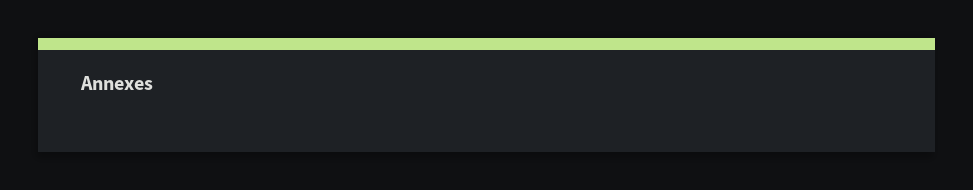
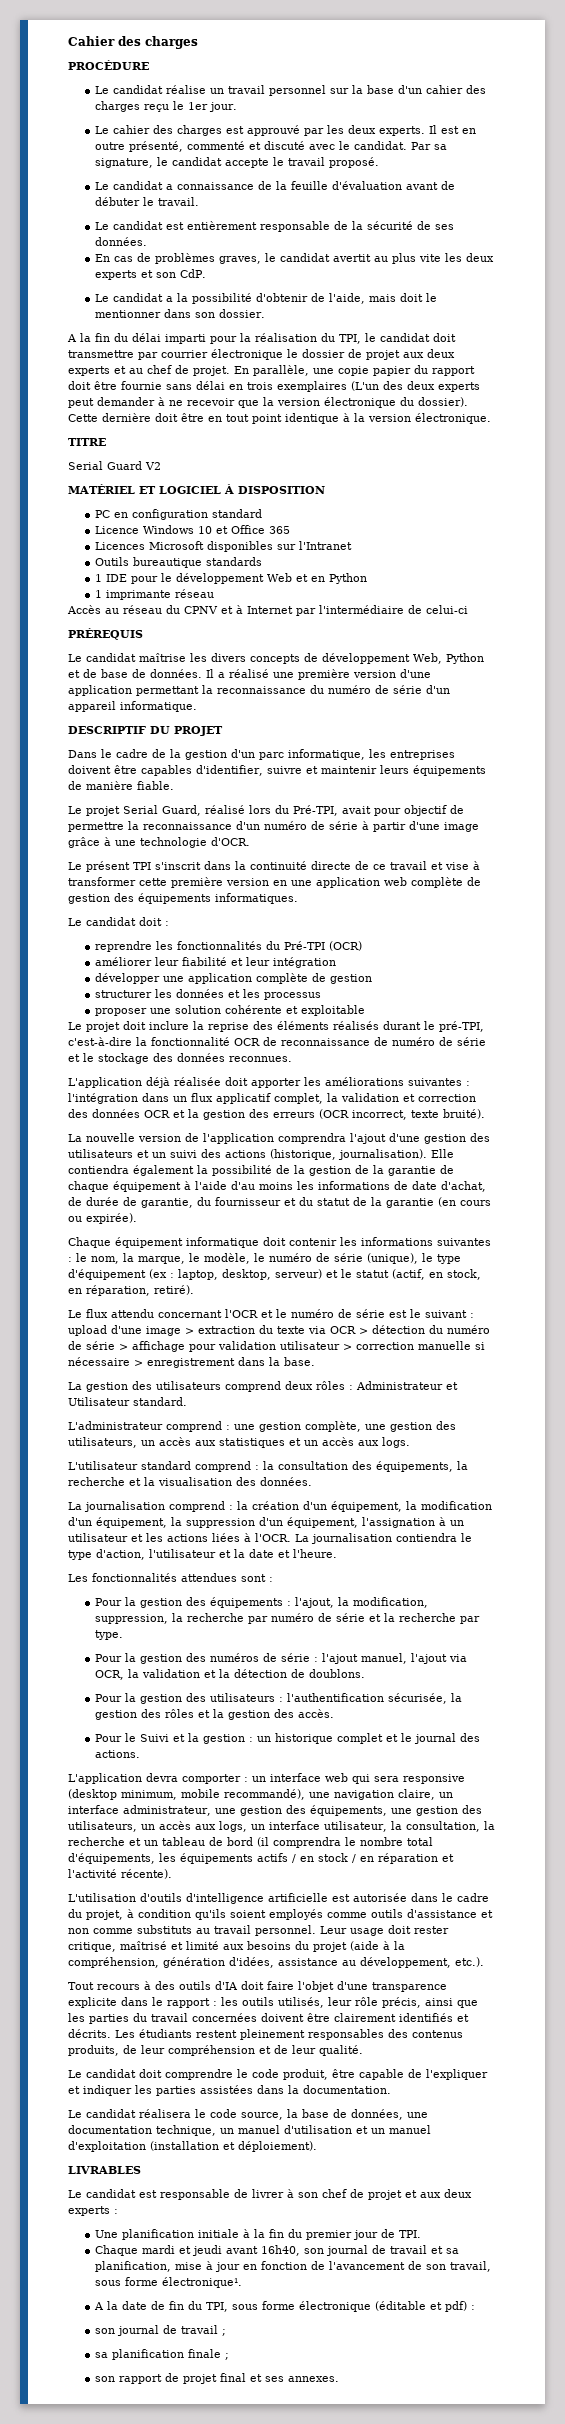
[80,76,153,90] Annexes -> [68,36,198,49] [68,60,149,70] [94,85,486,96] [94,101,237,112] [94,125,476,136] [94,141,447,152] [94,157,379,168] [94,181,455,190] [94,197,199,206] [94,221,454,232] [94,237,147,246] [94,253,494,264] [94,269,206,280] [94,293,437,304] [94,309,265,318] [67,333,456,344] [68,349,455,360] [68,365,475,376] [68,381,480,392] [68,397,468,408] [68,413,491,424] [68,438,106,446] [68,461,161,470] [68,484,325,494] [94,509,262,520] [94,525,290,534] [94,541,352,552] [94,557,262,568] [94,573,367,584] [94,589,214,600] [67,605,468,616] [68,628,143,640] [68,653,484,664] [68,669,431,680] [68,685,450,696] [68,701,197,712] [68,726,223,736] [68,749,455,760] [68,765,486,776] [68,781,174,790] [68,805,464,816] [68,821,479,832] [68,837,250,848] [68,861,480,872] [68,877,481,888] [68,893,298,904] [68,917,169,926] [94,941,362,952] [94,957,336,968] [94,973,372,984] [94,989,321,1000] [94,1005,365,1016] [68,1021,484,1032] [68,1037,486,1046] [68,1053,292,1064] [68,1077,470,1088] [68,1093,476,1104] [68,1109,485,1120] [68,1133,490,1144] [68,1149,454,1160] [68,1165,454,1176] [68,1181,486,1192] [68,1197,491,1208] [68,1213,137,1224] [68,1237,491,1248] [68,1253,461,1264] [68,1269,481,1280] [68,1285,194,1296] [68,1309,474,1318] [68,1325,490,1336] [68,1341,485,1352] [68,1357,315,1368] [68,1381,458,1392] [68,1397,187,1406] [68,1421,456,1432] [68,1437,410,1448] [68,1461,468,1472] [68,1477,312,1486] [68,1501,492,1512] [68,1517,464,1528] [68,1533,472,1544] [68,1549,337,1560] [68,1573,273,1582] [94,1597,428,1608] [94,1613,480,1624] [94,1630,123,1640] [94,1653,467,1664] [94,1669,365,1680] [94,1693,462,1704] [94,1709,334,1720] [94,1733,480,1744] [94,1750,140,1758] [68,1773,465,1784] [68,1789,453,1800] [68,1805,482,1816] [68,1821,495,1832] [68,1837,433,1848] [68,1853,454,1864] [68,1869,172,1879] [68,1893,489,1904] [68,1909,493,1920] [68,1925,449,1936] [68,1941,405,1952] [68,1957,484,1968] [68,1981,447,1992] [68,1997,478,2008] [68,2013,469,2024] [68,2029,463,2040] [68,2045,363,2056] [68,2069,488,2080] [68,2085,391,2096] [68,2109,428,2120] [68,2125,431,2136] [68,2141,317,2152] [68,2166,141,2174] [68,2189,472,2200] [68,2206,118,2216] [94,2229,421,2240] [94,2245,459,2256] [94,2261,491,2272] [94,2277,242,2288] [93,2301,475,2312] [94,2325,226,2336] [94,2349,229,2360] [94,2373,339,2384] Cahier des charges // PROCÉDURE // Le candidat réalise un travail personnel sur la base d'un cahier des charges reçu le 1er jour. // Le cahier des charges est approuvé par les deux experts. Il est en outre présenté, commenté et discuté avec le candidat. Par sa signature, le candidat accepte le travail proposé. // Le candidat a connaissance de la feuille d'évaluation avant de débuter le travail. // Le candidat est entièrement responsable de la sécurité de ses données. // En cas de problèmes graves, le candidat avertit au plus vite les deux experts et son CdP. // Le candidat a la possibilité d'obtenir de l'aide, mais doit le mentionner dans son dossier. // A la fin du délai imparti pour la réalisation du TPI, le candidat doit transmettre par courrier électronique le dossier de projet aux deux experts et au chef de projet. En parallèle, une copie papier du rapport doit être fournie sans délai en trois exemplaires (L'un des deux experts peut demander à ne recevoir que la version électronique du dossier). Cette dernière doit être en tout point identique à la version électronique. // TITRE // Serial Guard V2 // MATÉRIEL ET LOGICIEL À DISPOSITION // PC en configuration standard // Licence Windows 10 et Office 365 // Licences Microsoft disponibles sur l'Intranet // Outils bureautique standards // 1 IDE pour le développement Web et en Python // 1 imprimante réseau // Accès au réseau du CPNV et à Internet par l'intermédiaire de celui-ci // PRÉREQUIS // Le candidat maîtrise les divers concepts de développement Web, Python et de base de données. Il a réalisé une première version d'une application permettant la reconnaissance du numéro de série d'un appareil informatique. // DESCRIPTIF DU PROJET // Dans le cadre de la gestion d'un parc informatique, les entreprises doivent être capables d'identifier, suivre et maintenir leurs équipements de manière fiable. // Le projet Serial Guard, réalisé lors du Pré-TPI, avait pour objectif de permettre la reconnaissance d'un numéro de série à partir d'une image grâce à une technologie d'OCR. // Le présent TPI s'inscrit dans la continuité directe de ce travail et vise à transformer cette première version en une application web complète de gestion des équipements informatiques. // Le candidat doit : // reprendre les fonctionnalités du Pré-TPI (OCR) // améliorer leur fiabilité et leur intégration // développer une application complète de gestion // structurer les données et les processus // proposer une solution cohérente et exploitable // Le projet doit inclure la reprise des éléments réalisés durant le pré-TPI, c'est-à-dire la fonctionnalité OCR de reconnaissance de numéro de série et le stockage des données reconnues. // L'application déjà réalisée doit apporter les améliorations suivantes : l'intégration dans un flux applicatif complet, la validation et correction des données OCR et la gestion des erreurs (OCR incorrect, texte bruité). // La nouvelle version de l'application comprendra l'ajout d'une gestion des utilisateurs et un suivi des actions (historique, journalisation). Elle contiendra également la possibilité de la gestion de la garantie de chaque équipement à l'aide d'au moins les informations de date d'achat, de durée de garantie, du fournisseur et du statut de la garantie (en cours ou expirée). // Chaque équipement informatique doit contenir les informations suivantes : le nom, la marque, le modèle, le numéro de série (unique), le type d'équipement (ex : laptop, desktop, serveur) et le statut (actif, en stock, en réparation, retiré). // Le flux attendu concernant l'OCR et le numéro de série est le suivant : upload d'une image > extraction du texte via OCR > détection du numéro de série > affichage pour validation utilisateur > correction manuelle si nécessaire > enregistrement dans la base. // La gestion des utilisateurs comprend deux rôles : Administrateur et Utilisateur standard. // L'administrateur comprend : une gestion complète, une gestion des utilisateurs, un accès aux statistiques et un accès aux logs. // L'utilisateur standard comprend : la consultation des équipements, la recherche et la visualisation des données. // La journalisation comprend : la création d'un équipement, la modification d'un équipement, la suppression d'un équipement, l'assignation à un utilisateur et les actions liées à l'OCR. La journalisation contiendra le type d'action, l'utilisateur et la date et l'heure. // Les fonctionnalités attendues sont : // Pour la gestion des équipements : l'ajout, la modification, suppression, la recherche par numéro de série et la recherche par type. // Pour la gestion des numéros de série : l'ajout manuel, l'ajout via OCR, la validation et la détection de doublons. // Pour la gestion des utilisateurs : l'authentification sécurisée, la gestion des rôles et la gestion des accès. // Pour le Suivi et la gestion : un historique complet et le journal des actions. // L'application devra comporter : un interface web qui sera responsive (desktop minimum, mobile recommandé), une navigation claire, un interface administrateur, une gestion des équipements, une gestion des utilisateurs, un accès aux logs, un interface utilisateur, la consultation, la recherche et un tableau de bord (il comprendra le nombre total d'équipements, les équipements actifs / en stock / en réparation et l'activité récente). // L'utilisation d'outils d'intelligence artificielle est autorisée dans le cadre du projet, à condition qu'ils soient employés comme outils d'assistance et non comme substituts au travail personnel. Leur usage doit rester critique, maîtrisé et limité aux besoins du projet (aide à la compréhension, génération d'idées, assistance au développement, etc.). // Tout recours à des outils d'IA doit faire l'objet d'une transparence explicite dans le rapport : les outils utilisés, leur rôle précis, ainsi que les parties du travail concernées doivent être clairement identifiés et décrits. Les étudiants restent pleinement responsables des contenus produits, de leur compréhension et de leur qualité. // Le candidat doit comprendre le code produit, être capable de l'expliquer et indiquer les parties assistées dans la documentation. // Le candidat réalisera le code source, la base de données, une documentation technique, un manuel d'utilisation et un manuel d'exploitation (installation et déploiement). // LIVRABLES // Le candidat est responsable de livrer à son chef de projet et aux deux experts : // Une planification initiale à la fin du premier jour de TPI. // Chaque mardi et jeudi avant 16h40, son journal de travail et sa planification, mise à jour en fonction de l'avancement de son travail, sous forme électronique¹. // A la date de fin du TPI, sous forme électronique (éditable et pdf) : // son journal de travail ; // sa planification finale ; // son rapport de projet final et ses annexes.

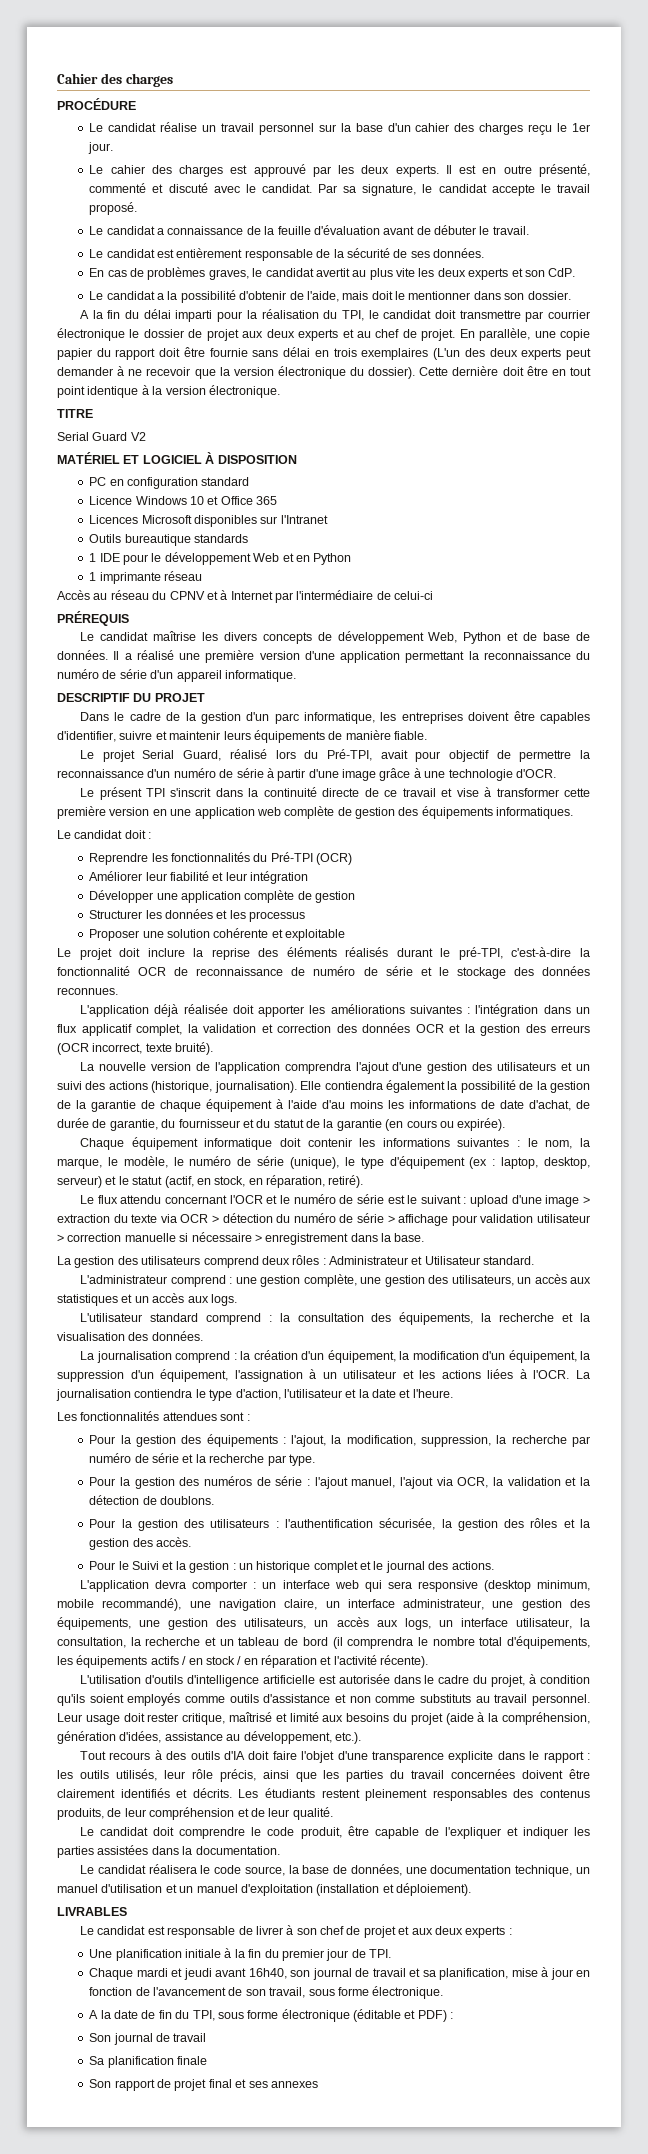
[94,941,152,952] reprendre -> [89,853,149,865] Reprendre
[94,957,152,966] améliorer -> [89,871,143,881] Améliorer
[94,973,160,984] développer -> [89,890,154,903] Développer
[94,990,152,998] structurer -> [89,910,143,919] Structurer
[94,1008,147,1016] proposer -> [89,929,140,941] Proposer
[161,2277,242,2288] électronique¹. -> [372,1986,444,1999] électronique.
[444,2301,475,2312] [94,2325,226,2336] [94,2352,108,2358] pdf) : // son journal de travail ; // sa -> [417,2010,454,2022] [89,2033,207,2045] [89,2056,105,2065] PDF) : // Son journal de travail // Sa
[224,2353,229,2360] [94,2376,115,2382] ; // son -> [89,2079,112,2088] // Son
[287,2376,339,2382] annexes. -> [270,2081,318,2088] annexes

